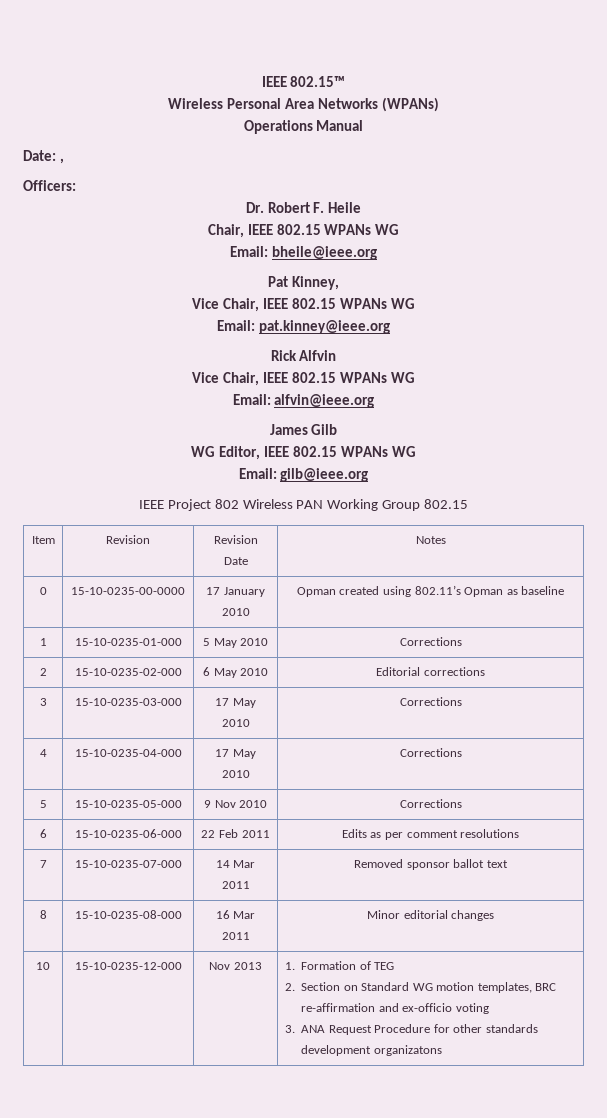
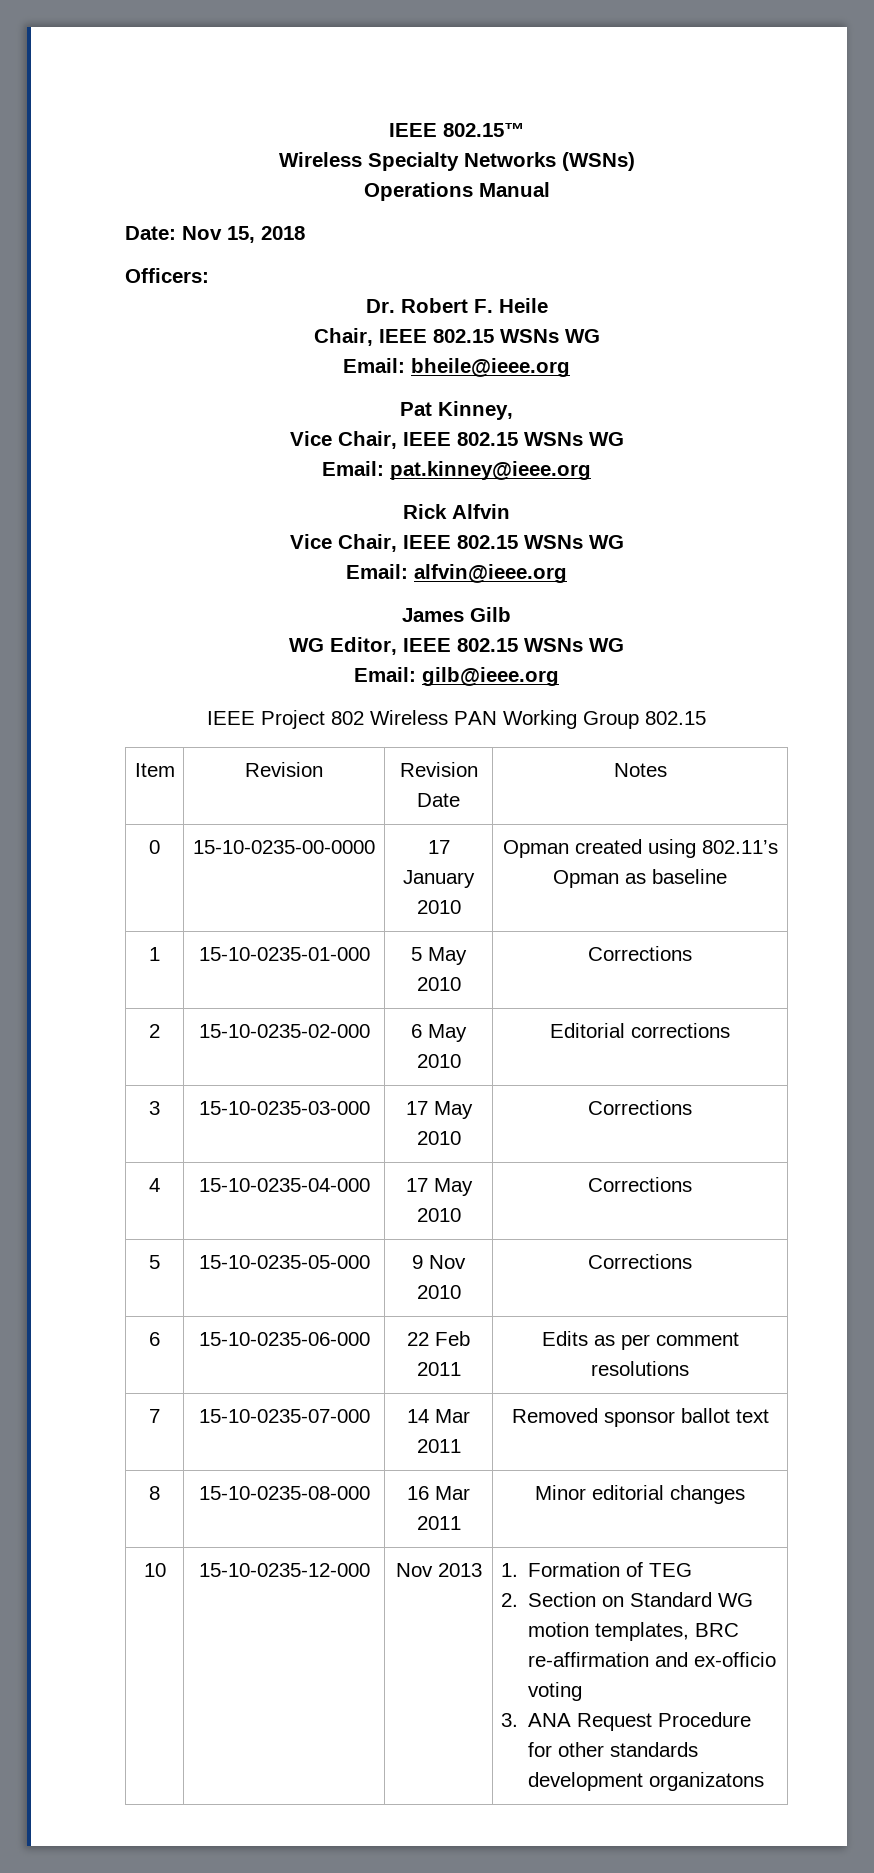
[227,97,439,112] Personal Area Networks (WPANs) -> [367,152,635,171] Specialty Networks (WSNs)
[59,158,64,164] , -> [182,226,305,243] Nov 15, 2018
[324,224,372,235] WPANs -> [499,329,559,343] WSNs
[339,298,387,309] WPANs -> [523,432,583,446] WSNs
[339,372,387,383] WPANs -> [523,535,583,549] WSNs
[340,446,388,457] WPANs -> [524,638,583,652] WSNs

